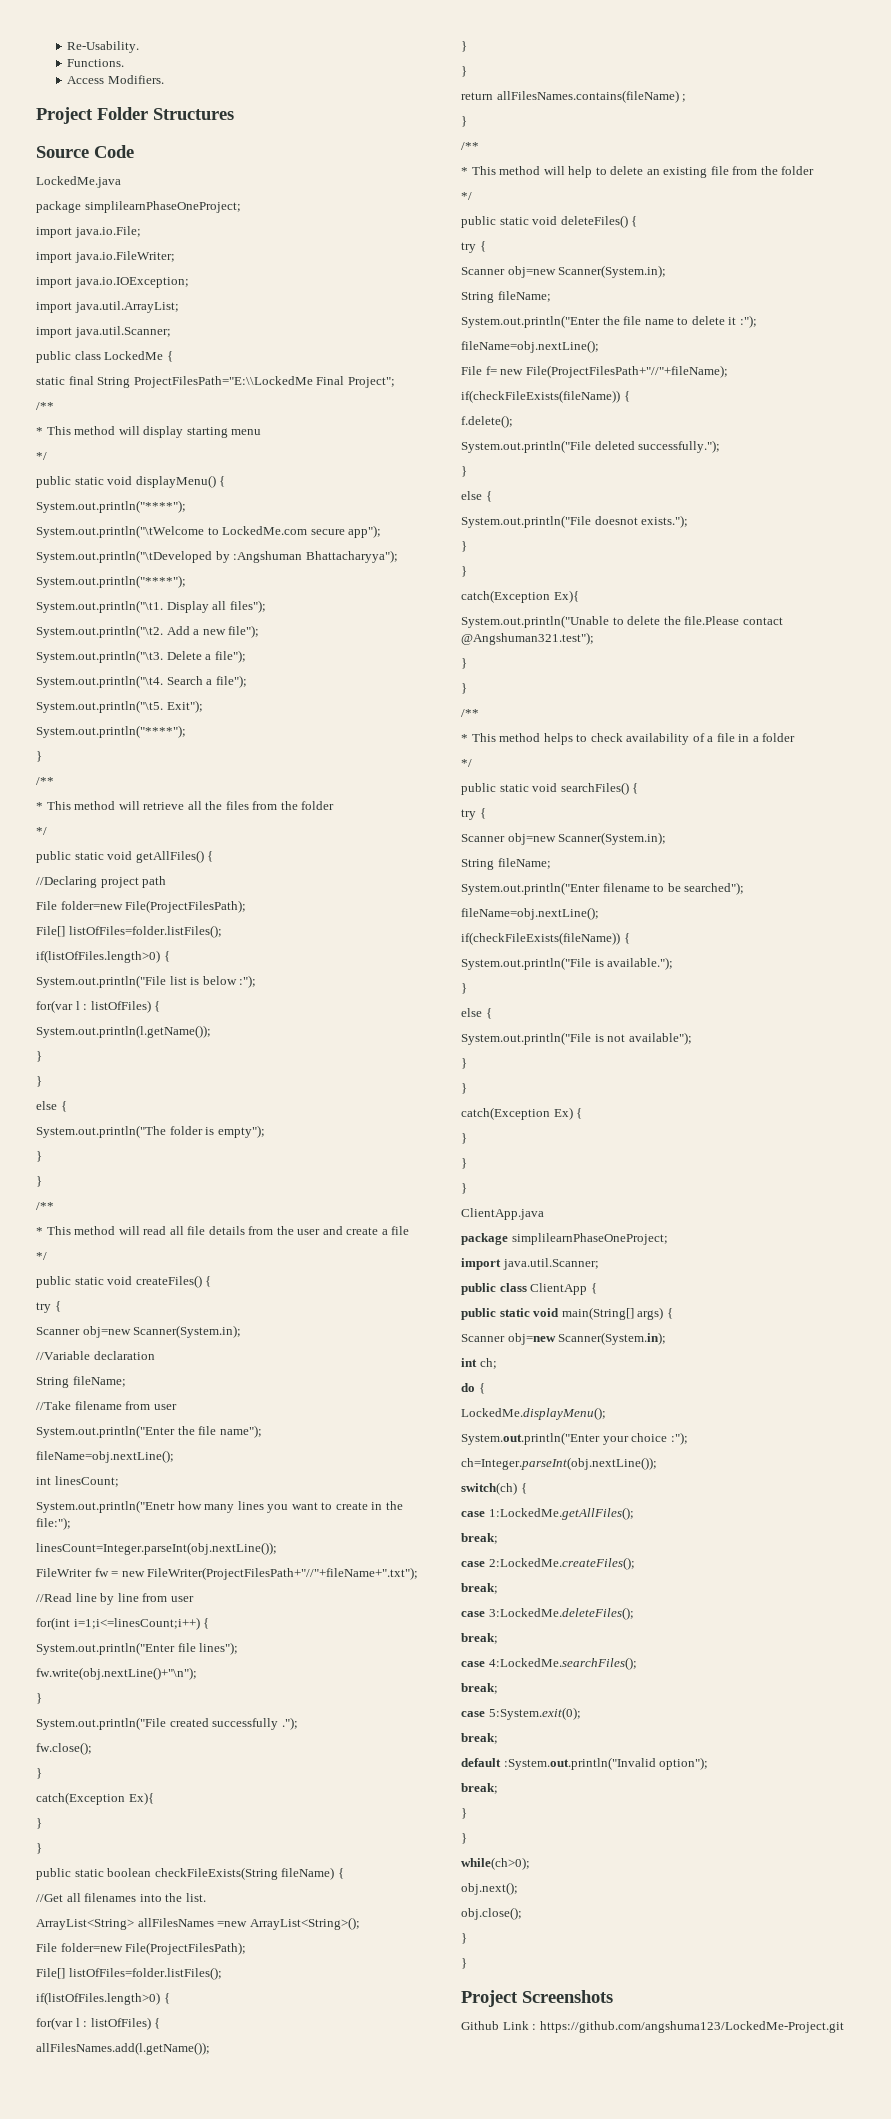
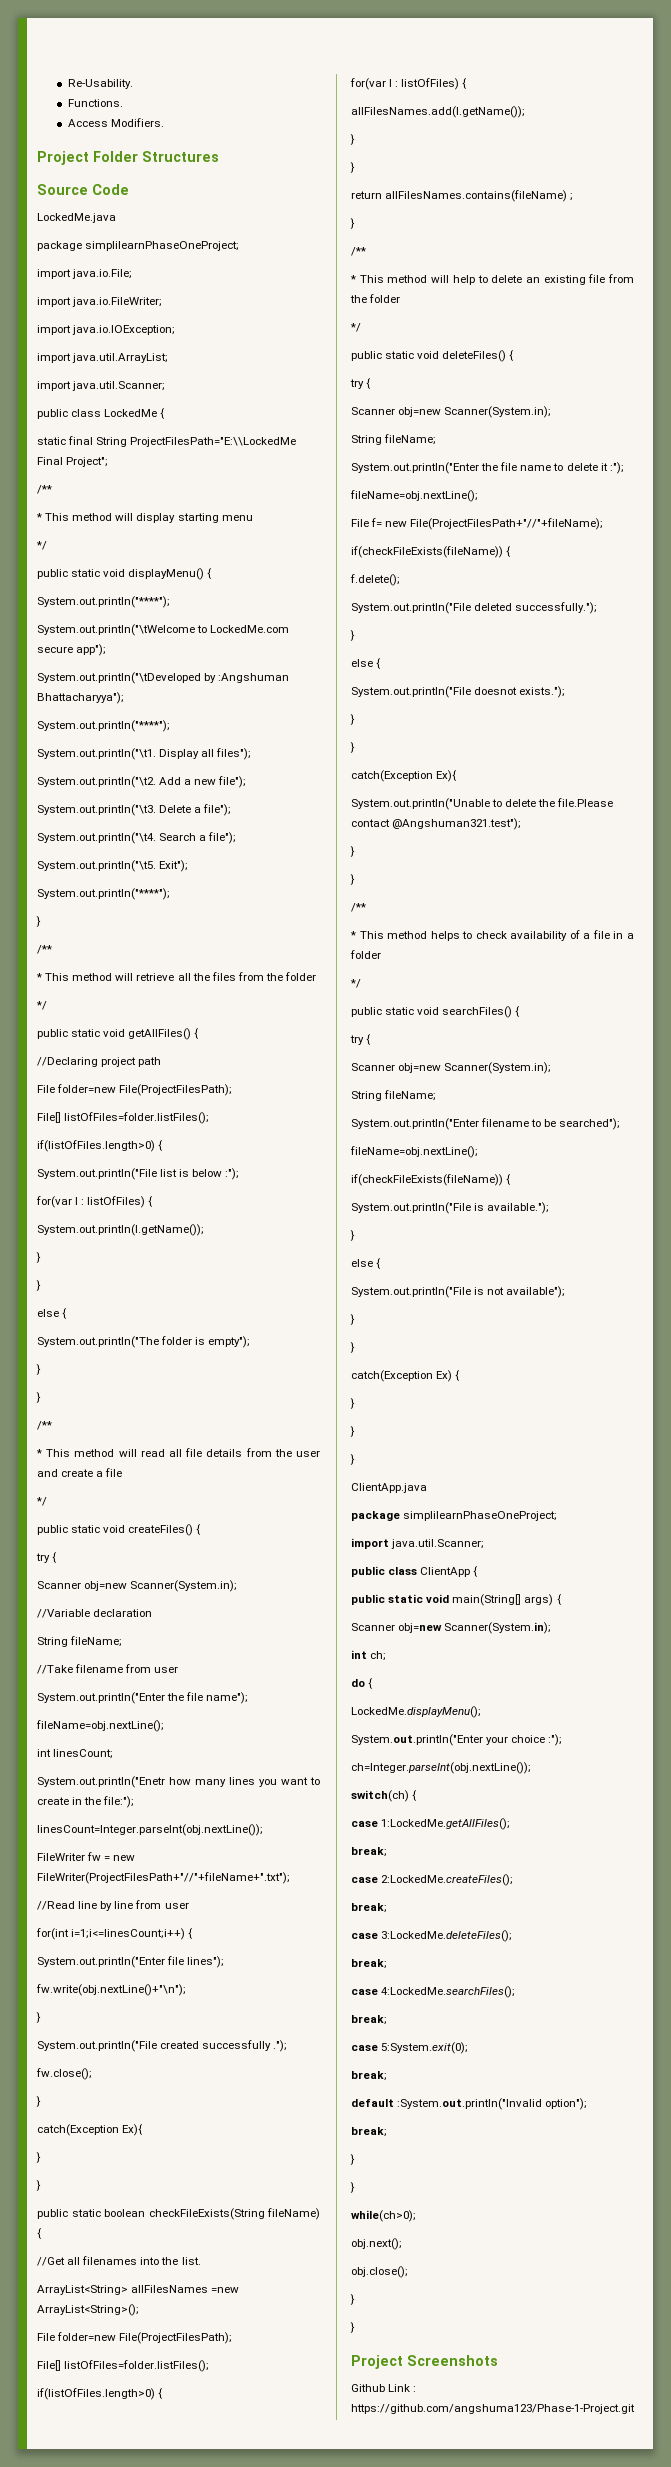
[539,2021,844,2033] https://github.com/angshuma123/LockedMe-Project.git -> [351,2404,635,2414] https://github.com/angshuma123/Phase-1-Project.git

